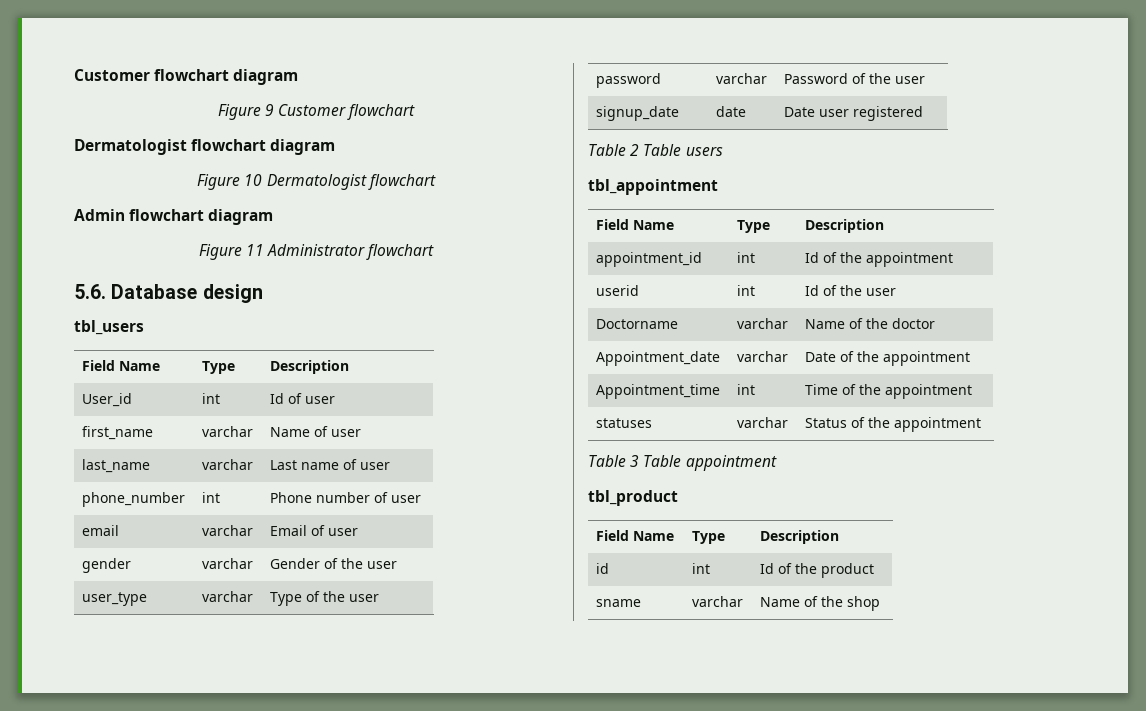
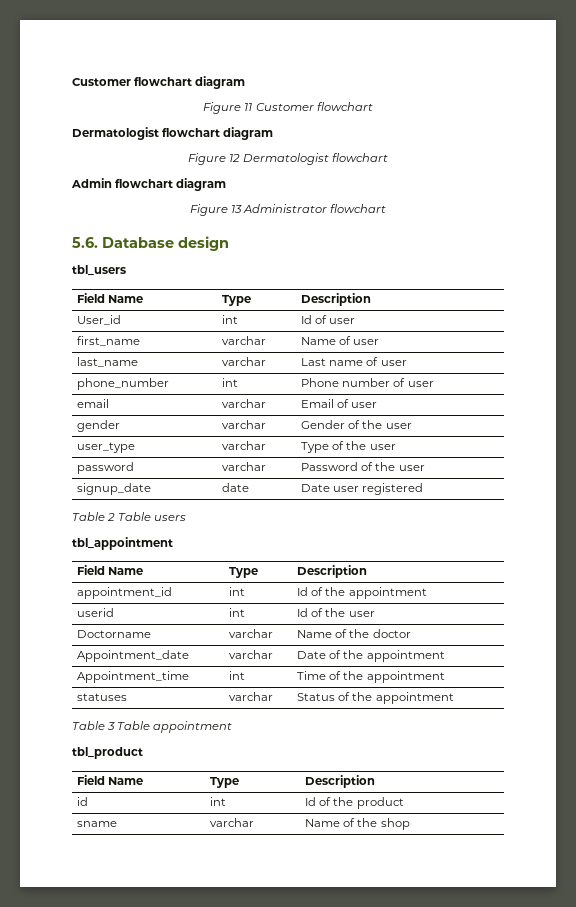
[264,104,274,116] 9 -> [244,103,253,111] 11
[244,174,263,186] 10 -> [228,154,240,162] 12
[245,244,264,256] 11 -> [230,205,242,213] 13

